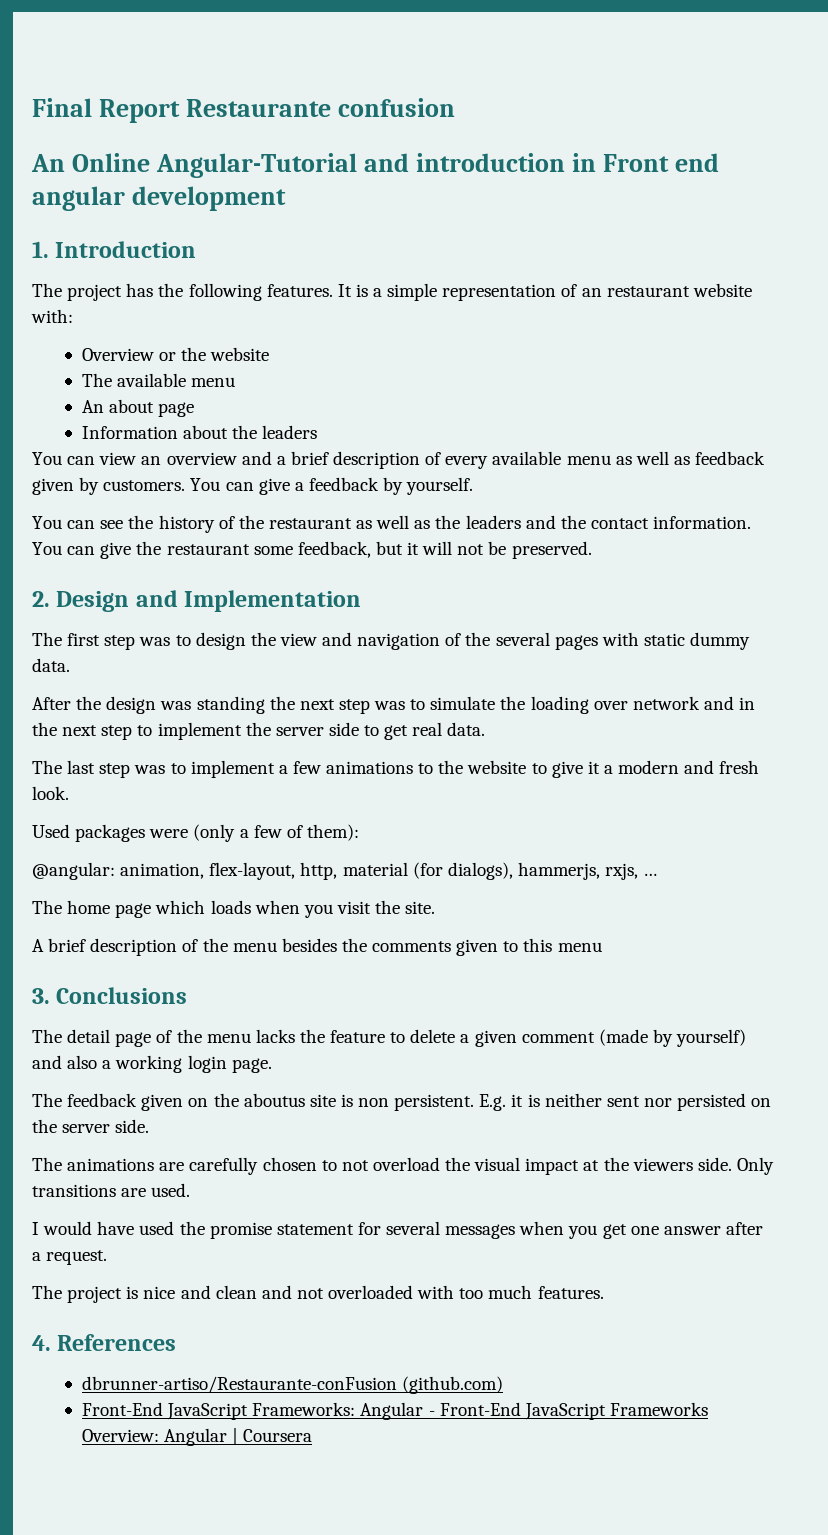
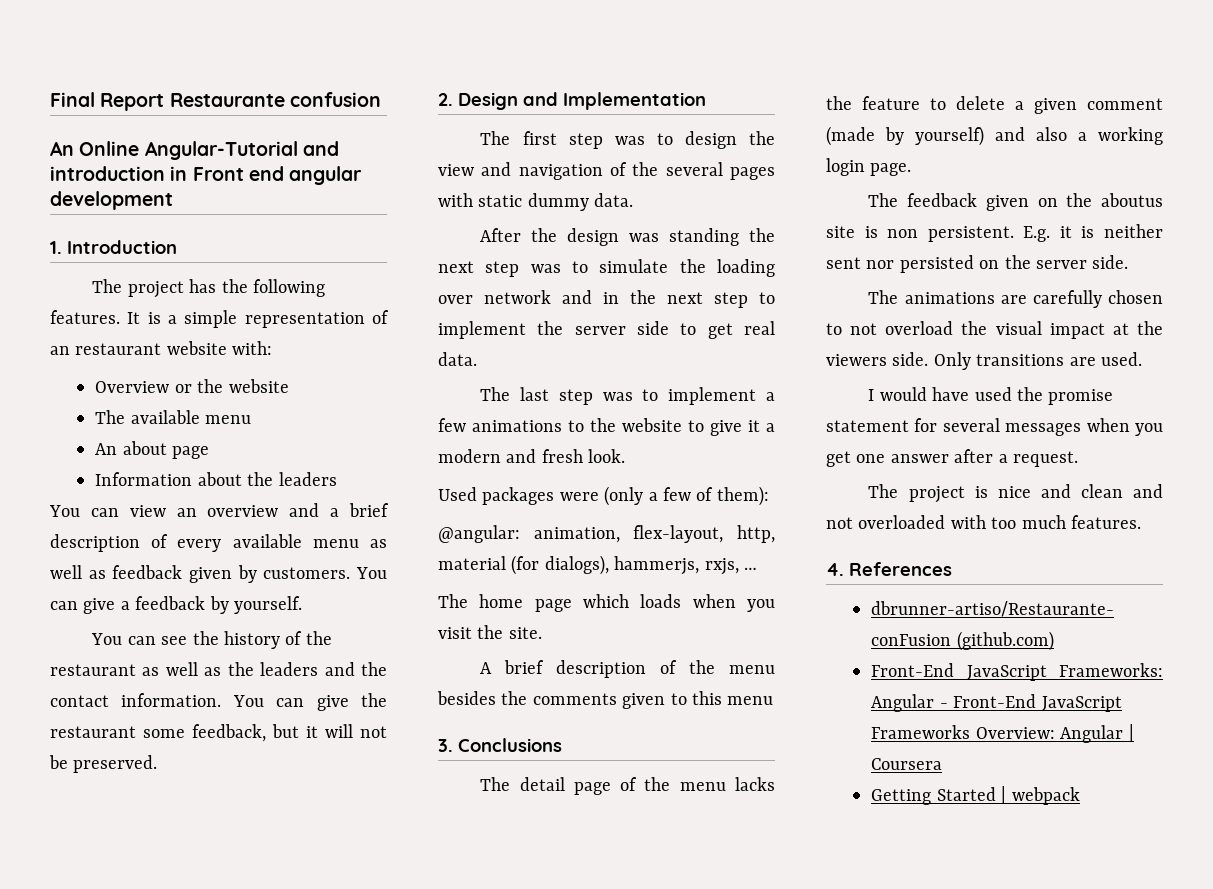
(313, 1435) none -> [871,786,1080,805] // Getting Started | webpack

